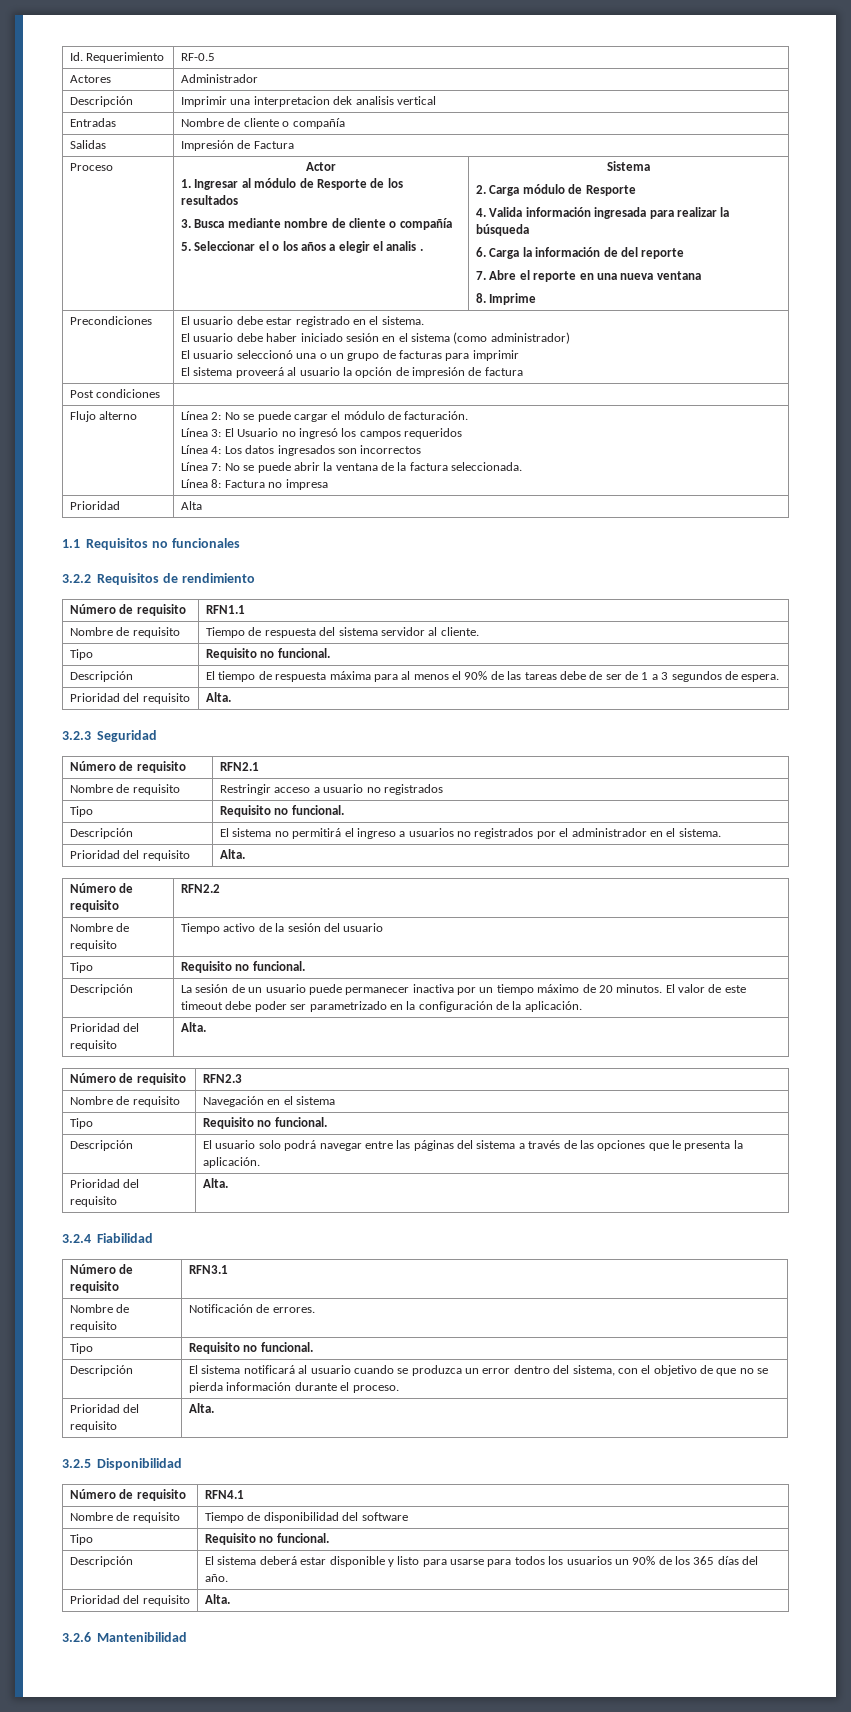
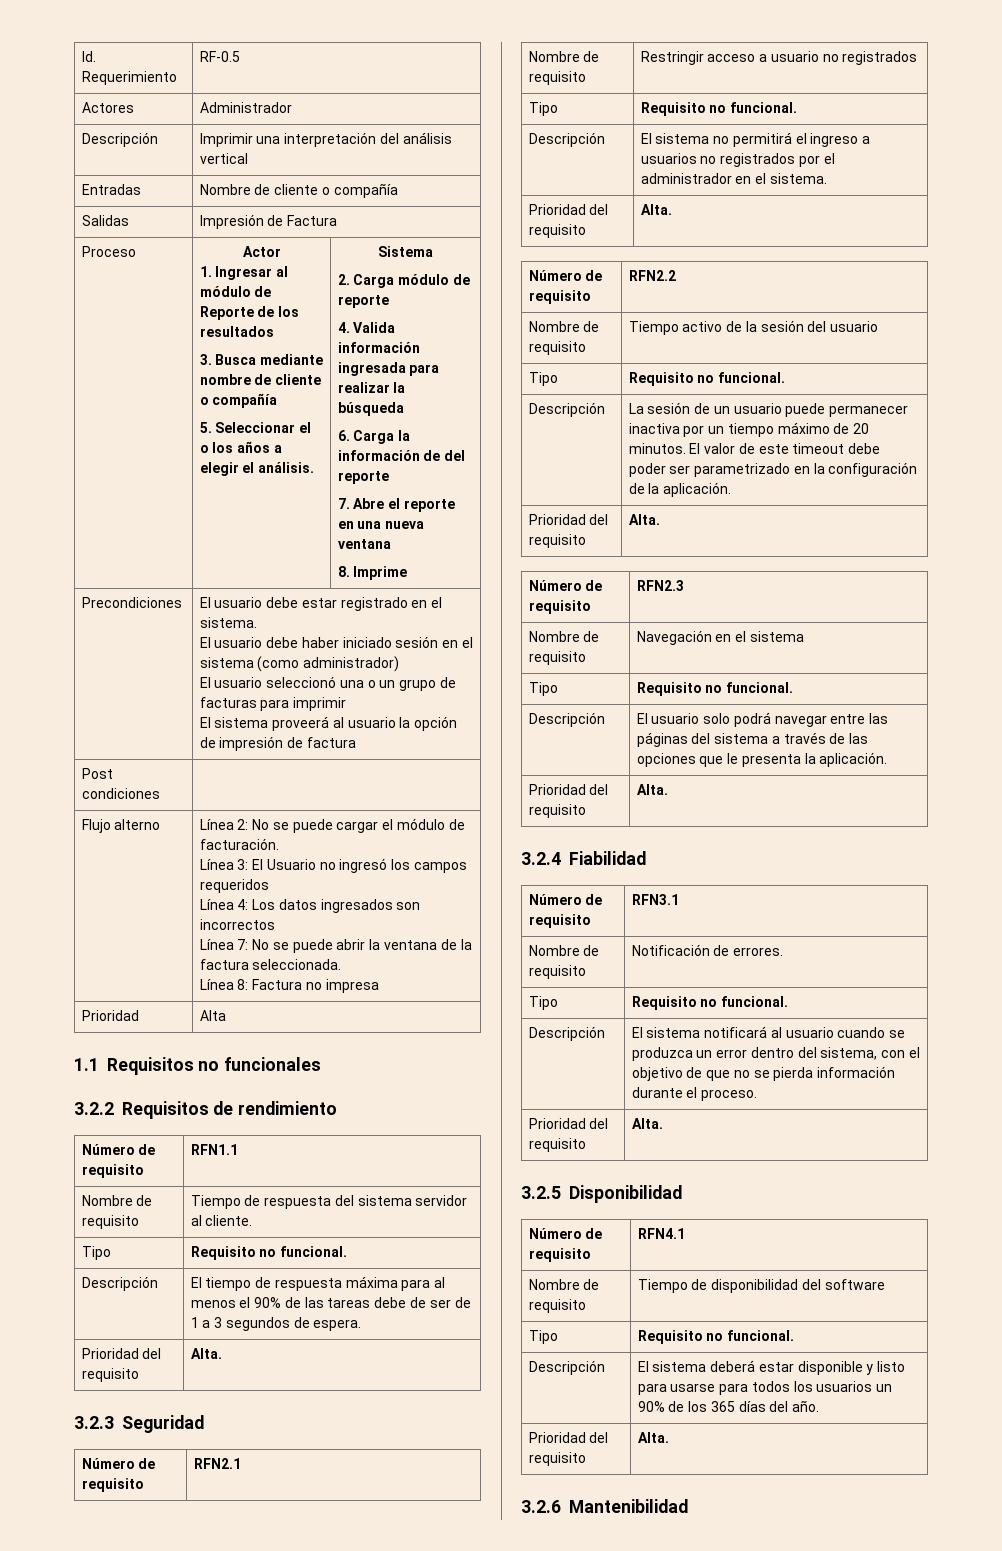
[253,96,394,107] interpretacion dek analisis -> [284,132,452,147] interpretación del análisis
[316,179,367,190] Resporte -> [199,306,254,320] Reporte
[386,241,423,251] analis . -> [258,462,315,473] análisis.
[585,185,636,196] Resporte -> [337,295,389,308] reporte

